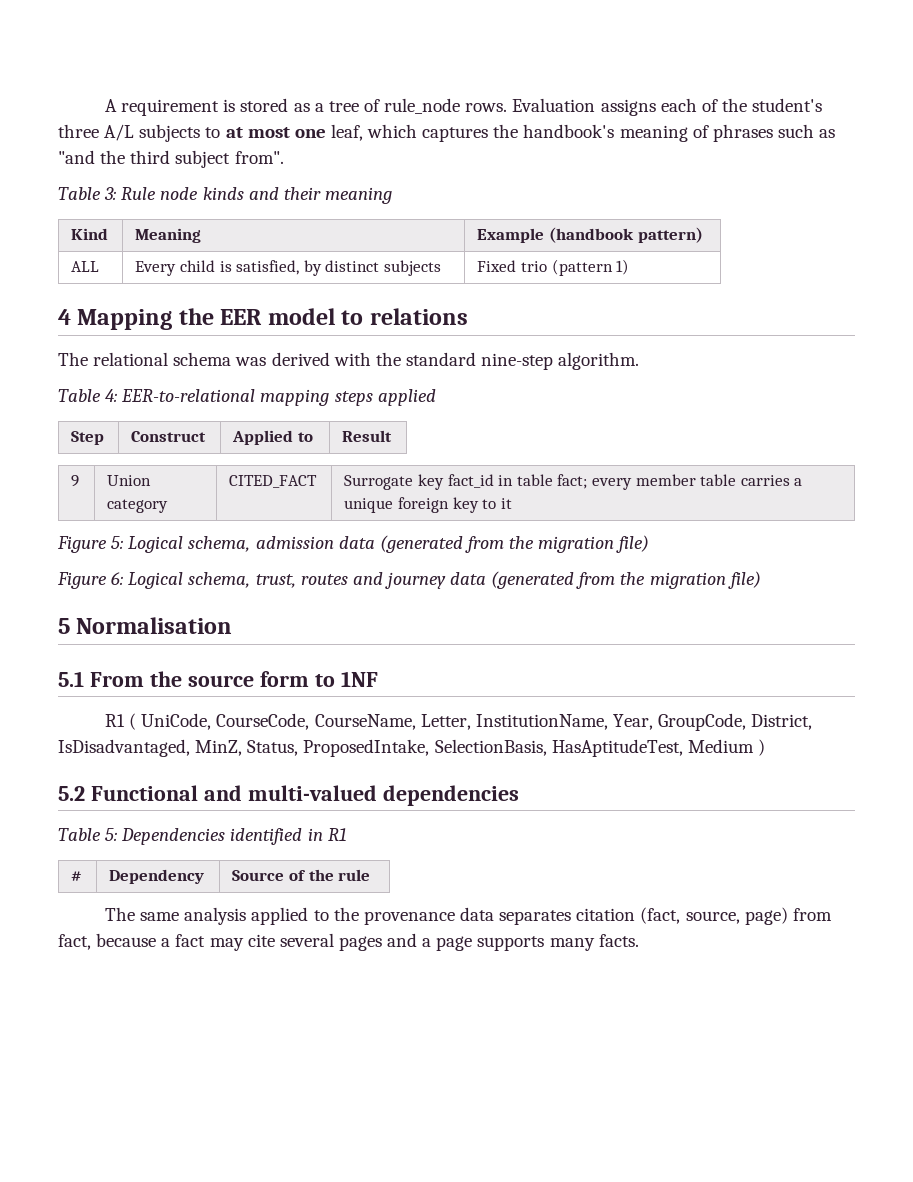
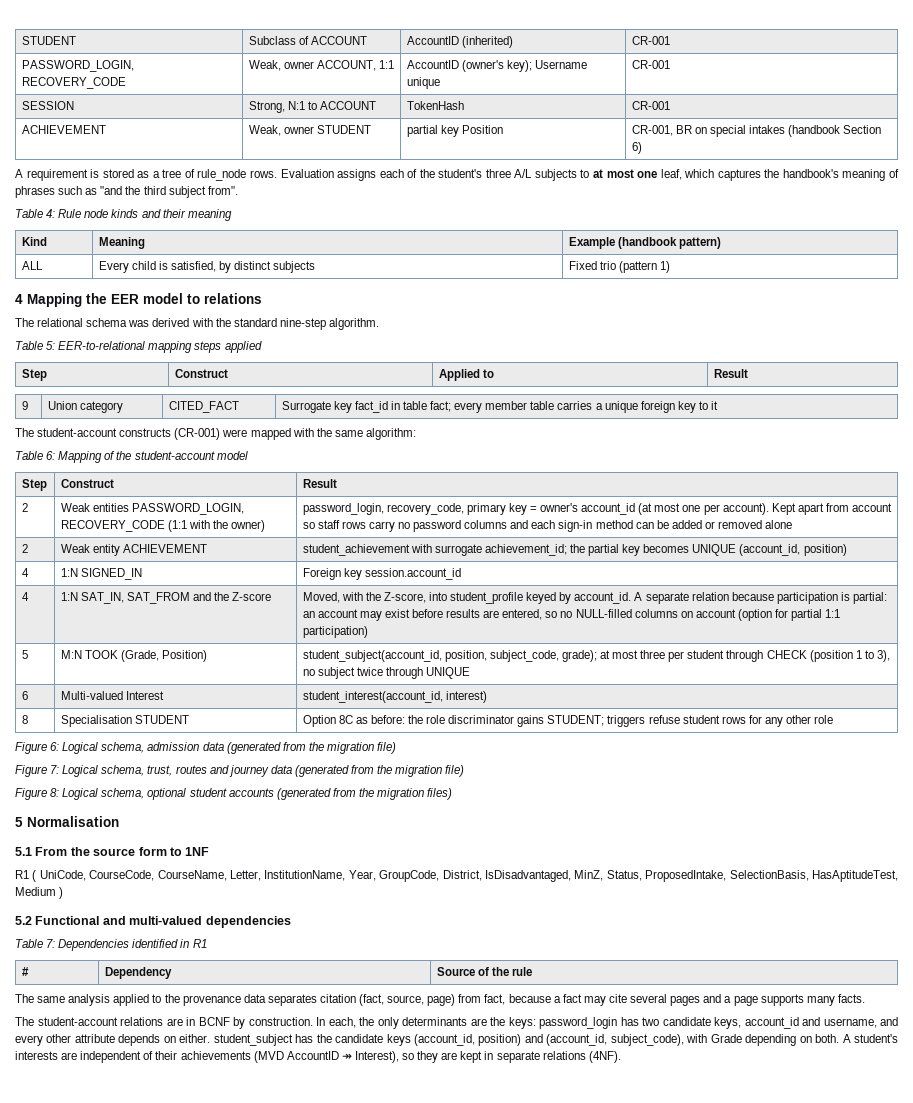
(105, 105) none -> [21,36,76,45] [248,36,367,45] [406,36,513,48] [631,36,670,45] [21,60,134,72] [21,77,126,89] [248,60,394,71] [406,60,587,72] [406,77,440,89] [631,60,670,69] [21,101,74,110] [248,101,376,113] [406,101,464,110] [631,101,670,110] [21,125,106,134] [248,125,371,136] [406,125,503,137] [631,125,882,137] [631,142,642,154] STUDENT | Subclass of ACCOUNT | AccountID (inherited) | CR-001 // PASSWORD_LOGIN, RECOVERY_CODE | Weak, owner ACCOUNT, 1:1 | AccountID (owner's key); Username unique | CR-001 // SESSION | Strong, N:1 to ACCOUNT | TokenHash | CR-001 // ACHIEVEMENT | Weak, owner STUDENT | partial key Position | CR-001, BR on special intakes (handbook Section 6) //
[104,187,117,200] 3: -> [46,209,56,218] 4:
[105,389,118,402] 4: -> [46,341,56,350] 5:
[57,536,124,553] // Figure 5: -> [15,428,416,440] [15,451,248,463] [21,479,47,491] [60,479,114,488] [302,479,337,488] [21,503,28,512] [60,503,244,515] [60,520,265,532] [302,503,893,515] [302,520,793,532] [21,544,28,553] [60,544,207,556] [302,544,847,556] [21,568,29,577] [60,568,142,580] [302,568,461,580] [21,592,29,601] [60,592,272,604] [302,592,888,604] [302,609,841,621] [302,626,368,638] [21,650,28,659] [60,650,207,662] [302,650,890,662] [302,667,470,679] [21,691,28,700] [60,691,164,700] [302,691,487,703] [21,715,28,724] [60,715,189,727] [302,715,834,727] [15,742,60,754] // The student-account constructs (CR-001) were mapped with the same algorithm: // Table 6: Mapping of the student-account model // Step | Construct | Result // 2 | Weak entities PASSWORD_LOGIN, RECOVERY_CODE (1:1 with the owner) | password_login, recovery_code, primary key = owner's account_id (at most one per account). Kept apart from account so staff rows carry no password columns and each sign-in method can be added or removed alone // 2 | Weak entity ACHIEVEMENT | student_achievement with surrogate achievement_id; the partial key becomes UNIQUE (account_id, position) // 4 | 1:N SIGNED_IN | Foreign key session.account_id // 4 | 1:N SAT_IN, SAT_FROM and the Z-score | Moved, with the Z-score, into student_profile keyed by account_id. A separate relation because participation is partial: an account may exist before results are entered, so no NULL-filled columns on account (option for partial 1:1 participation) // 5 | M:N TOOK (Grade, Position) | student_subject(account_id, position, subject_code, grade); at most three per student through CHECK (position 1 to 3), no subject twice through UNIQUE // 6 | Multi-valued Interest | student_interest(account_id, interest) // 8 | Specialisation STUDENT | Option 8C as before: the role discriminator gains STUDENT; triggers refuse student rows for any other role // Figure 6:
[111,572,124,585] 6: -> [50,765,60,774] 7:
(761, 580) none -> [15,788,453,800] // Figure 8: Logical schema, optional student accounts (generated from the migration files)
[105,828,118,841] 5: -> [46,939,56,948] 7:
(639, 940) none -> [15,1017,898,1029] [15,1034,899,1046] [15,1051,621,1063] // The student-account relations are in BCNF by construction. In each, the only determinants are the keys: password_login has two candidate keys, account_id and username, and every other attribute depends on either. student_subject has the candidate keys (account_id, position) and (account_id, subject_code), with Grade depending on both. A student's interests are independent of their achievements (MVD AccountID ↠ Interest), so they are kept in separate relations (4NF).

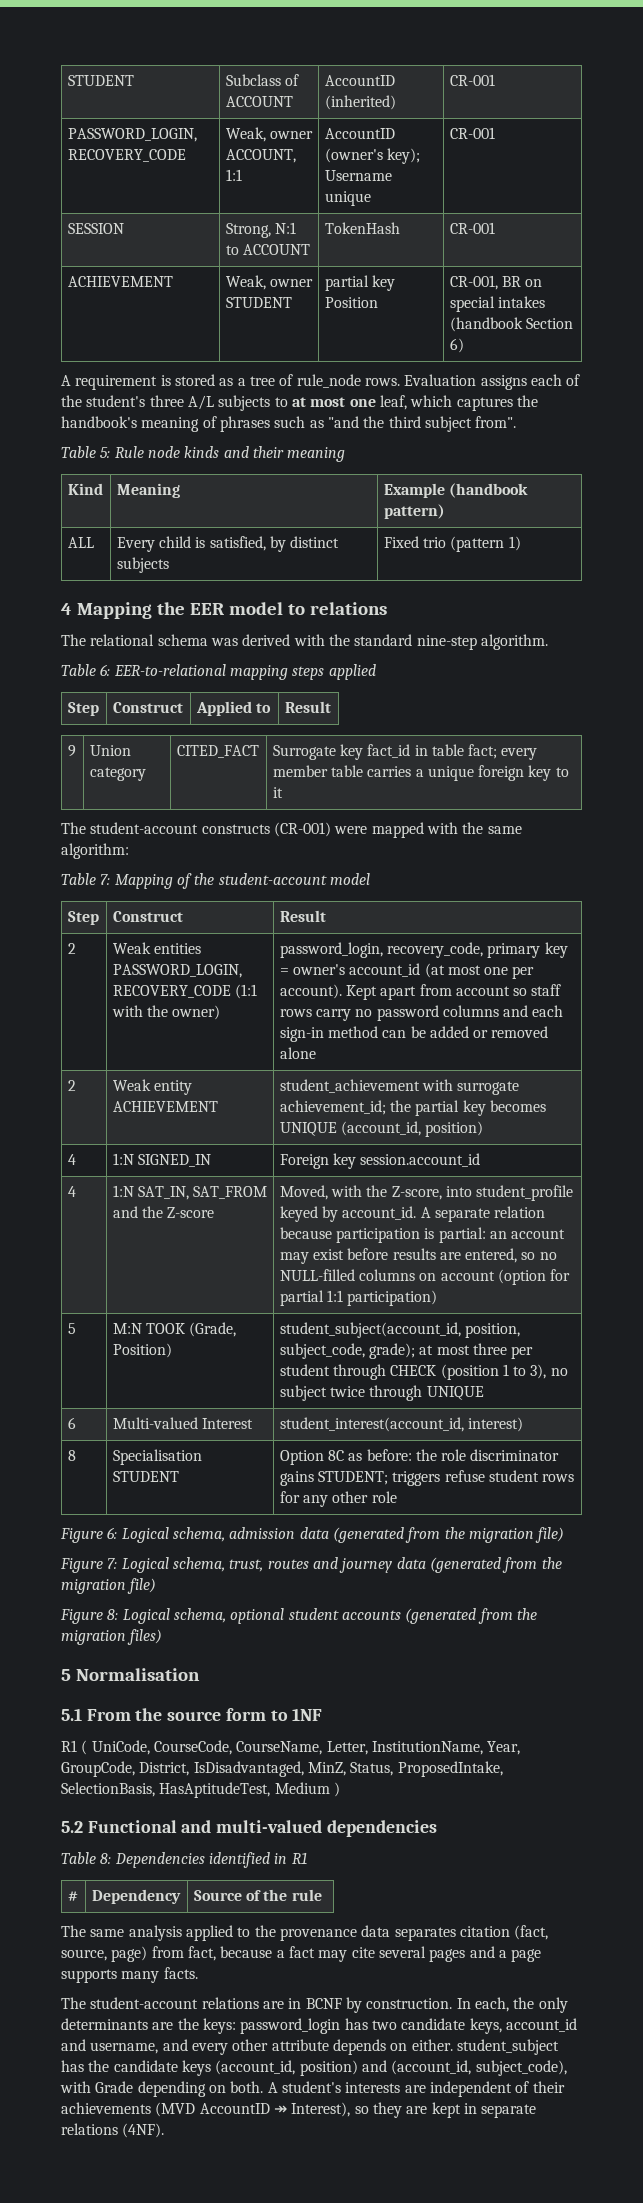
[46,209,56,218] 4: -> [100,447,111,458] 5:
[46,341,56,350] 5: -> [100,664,111,676] 6:
[46,451,56,460] 6: -> [100,874,111,885] 7:
[46,939,56,948] 7: -> [100,1853,112,1864] 8:

